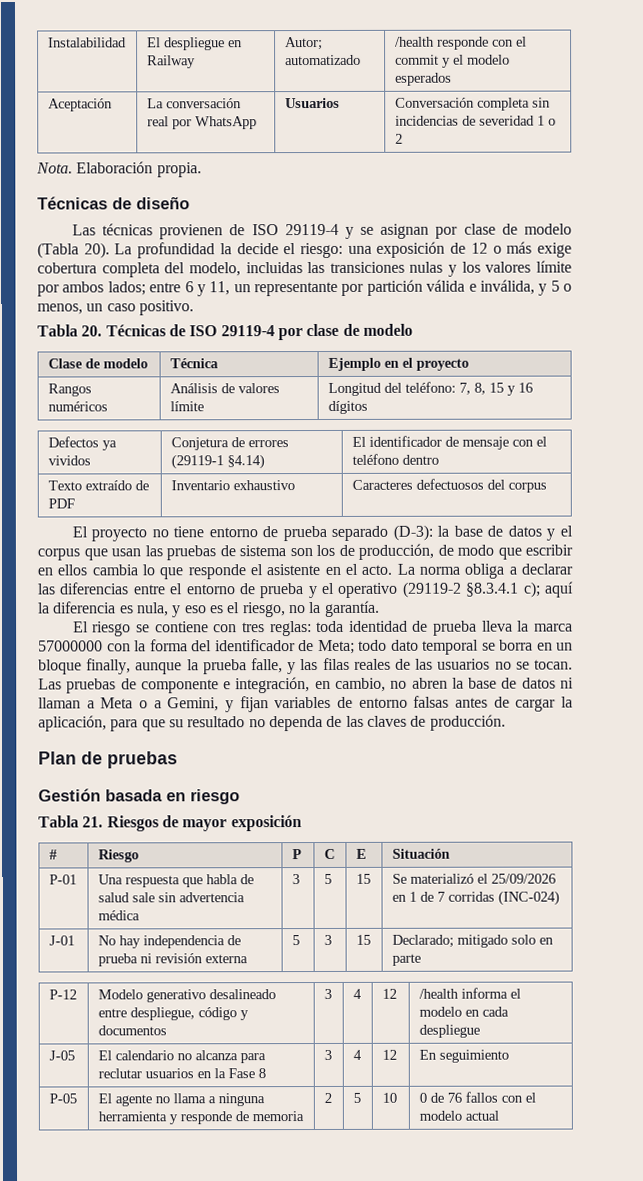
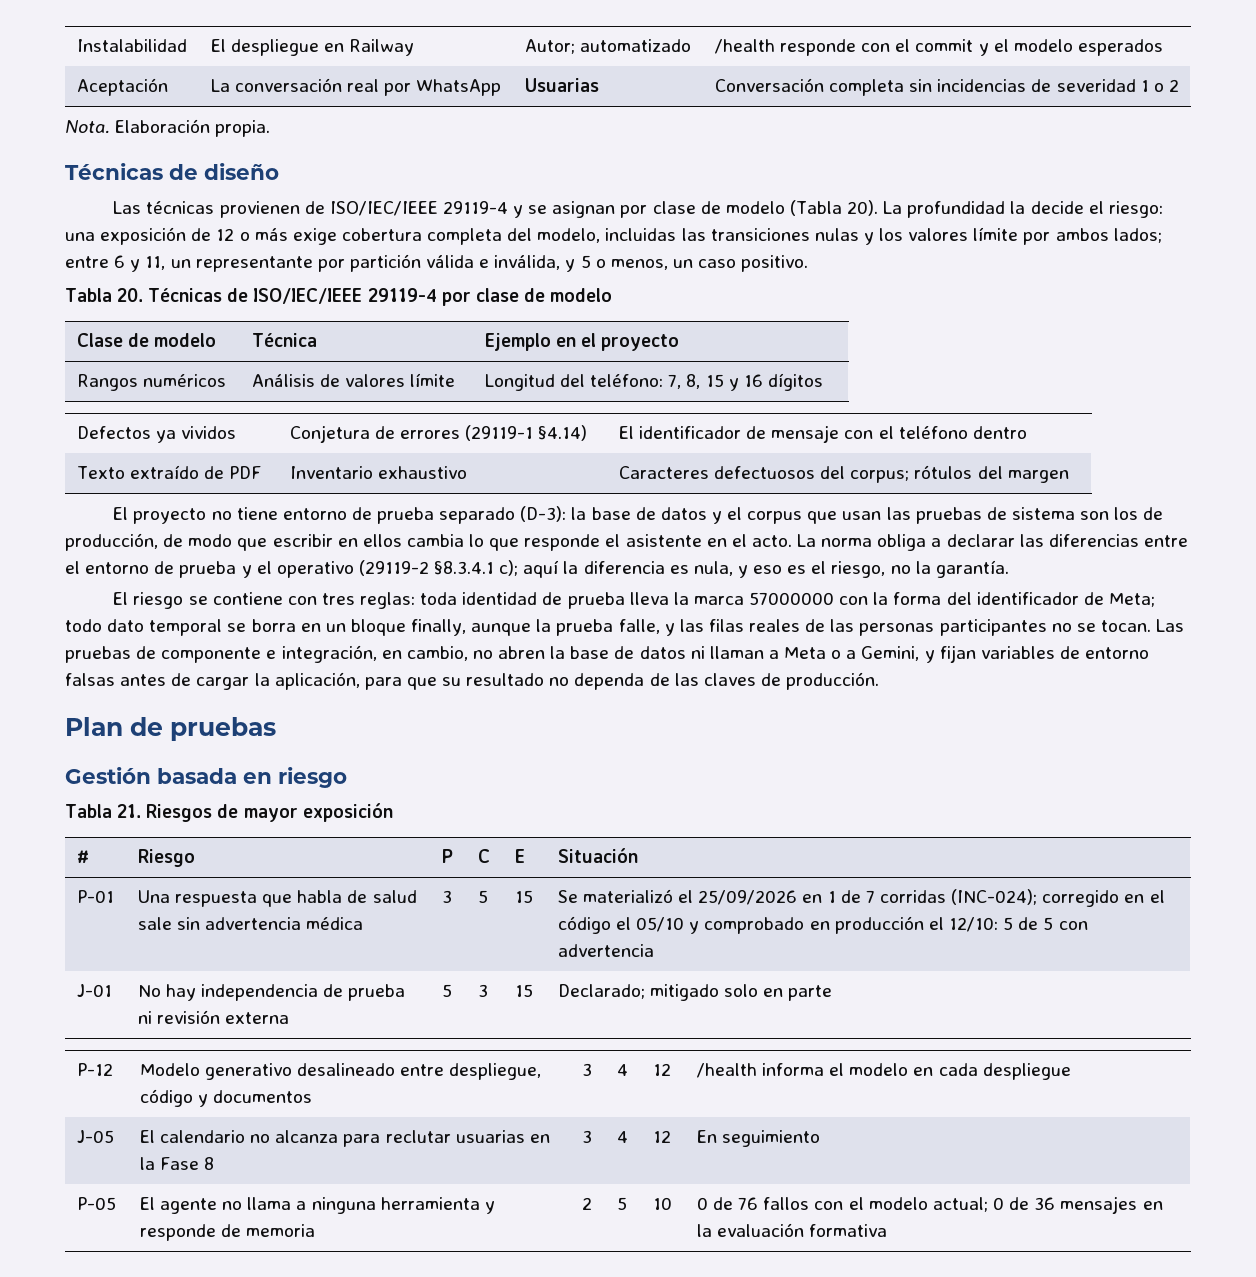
[284,97,340,109] Usuarios -> [524,78,599,92] Usuarias
[251,224,279,236] ISO -> [329,201,438,216] ISO/IEC/IEEE
[189,325,218,337] ISO -> [253,288,363,304] ISO/IEC/IEEE
[507,482,547,493] corpus -> [850,465,1069,483] corpus; rótulos del margen
[437,658,491,670] usuarios -> [859,619,1047,636] personas participantes
[497,890,560,906] (INC-024) -> [951,889,1165,907] [557,916,1088,934] [557,944,654,957] (INC-024); corregido en el código el 05/10 y comprobado en producción el 12/10: 5 de 5 con advertencia
[144,1068,194,1079] usuarios -> [455,1130,525,1143] usuarias
[464,1110,499,1121] actual -> [932,1196,1163,1214] [696,1223,888,1237] actual; 0 de 36 mensajes en la evaluación formativa

